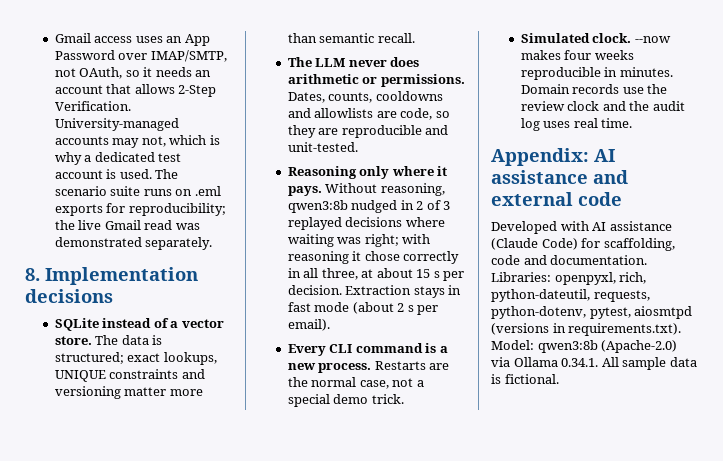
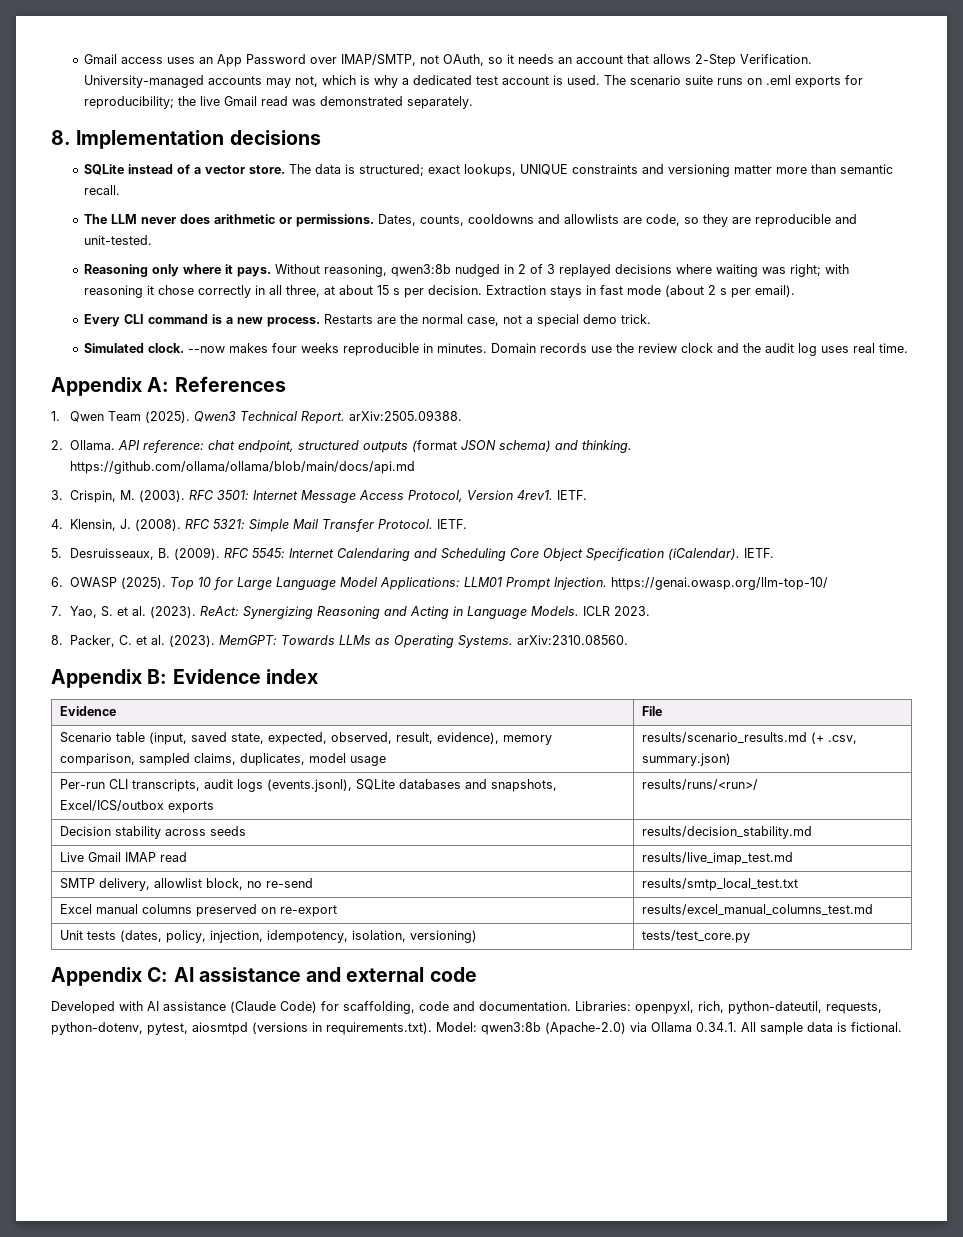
[491,148,589,166] Appendix: -> [51,376,286,396] [51,410,463,424] [51,440,633,453] [70,461,416,474] [51,490,588,503] [51,519,468,532] [51,547,775,561] [51,577,829,590] [51,606,651,619] [51,635,629,648] [51,669,318,688] [60,706,117,716] [642,706,663,716] [60,732,553,745] [60,753,387,766] [642,732,858,744] [642,753,732,766] [60,779,558,792] [60,800,215,813] [642,779,759,790] [60,826,247,839] [642,826,813,839] [60,852,188,862] [642,852,794,865] [60,878,314,891] [642,878,799,891] [60,904,338,917] [642,904,874,916] [60,930,478,943] [642,930,751,943] [51,967,169,986] Appendix A: References // 1. Qwen Team (2025). Qwen3 Technical Report. arXiv:2505.09388. // 2. Ollama. API reference: chat endpoint, structured outputs (format JSON schema) and thinking. https://github.com/ollama/ollama/blob/main/docs/api.md // 3. Crispin, M. (2003). RFC 3501: Internet Message Access Protocol, Version 4rev1. IETF. // 4. Klensin, J. (2008). RFC 5321: Simple Mail Transfer Protocol. IETF. // 5. Desruisseaux, B. (2009). RFC 5545: Internet Calendaring and Scheduling Core Object Specification (iCalendar). IETF. // 6. OWASP (2025). Top 10 for Large Language Model Applications: LLM01 Prompt Injection. https://genai.owasp.org/llm-top-10/ // 7. Yao, S. et al. (2023). ReAct: Synergizing Reasoning and Acting in Language Models. ICLR 2023. // 8. Packer, C. et al. (2023). MemGPT: Towards LLMs as Operating Systems. arXiv:2310.08560. // Appendix B: Evidence index // Evidence | File // Scenario table (input, saved state, expected, observed, result, evidence), memory comparison, sampled claims, duplicates, model usage | results/scenario_results.md (+ .csv, summary.json) // Per-run CLI transcripts, audit logs (events.jsonl), SQLite databases and snapshots, Excel/ICS/outbox exports | results/runs/<run>/ // Decision stability across seeds | results/decision_stability.md // Live Gmail IMAP read | results/live_imap_test.md // SMTP delivery, allowlist block, no re-send | results/smtp_local_test.txt // Excel manual columns preserved on re-export | results/excel_manual_columns_test.md // Unit tests (dates, policy, injection, idempotency, isolation, versioning) | tests/test_core.py // Appendix C:

